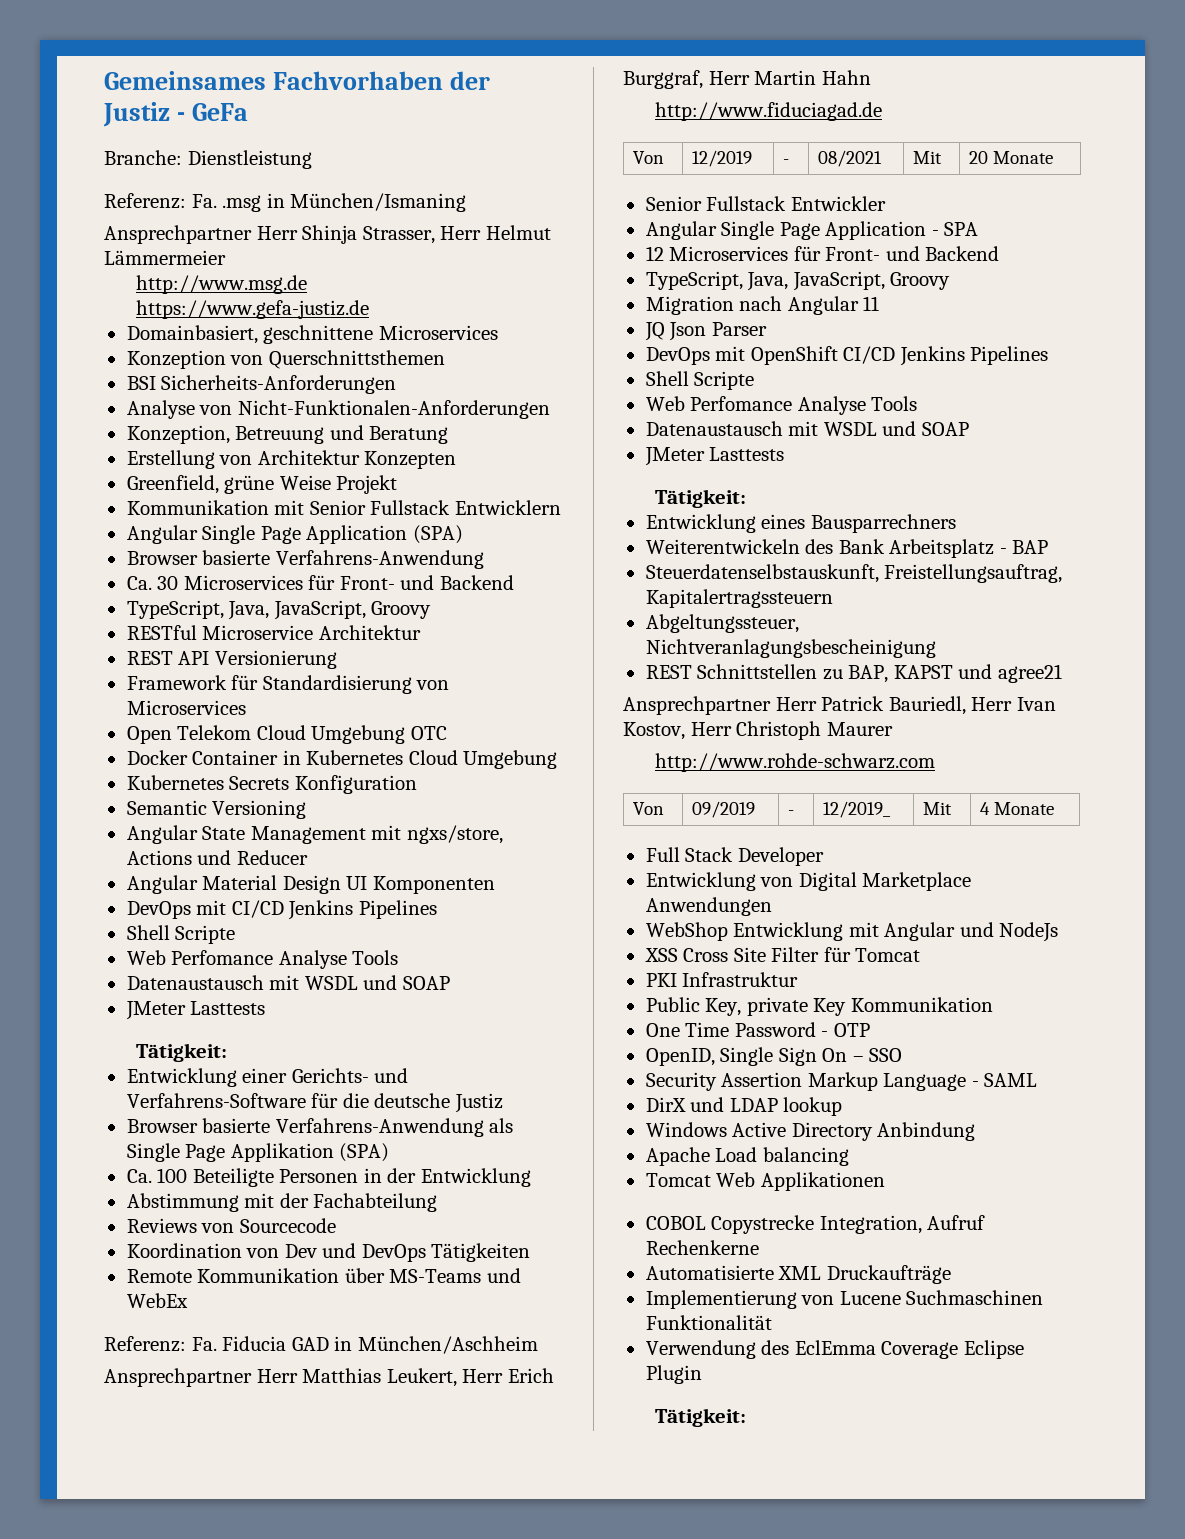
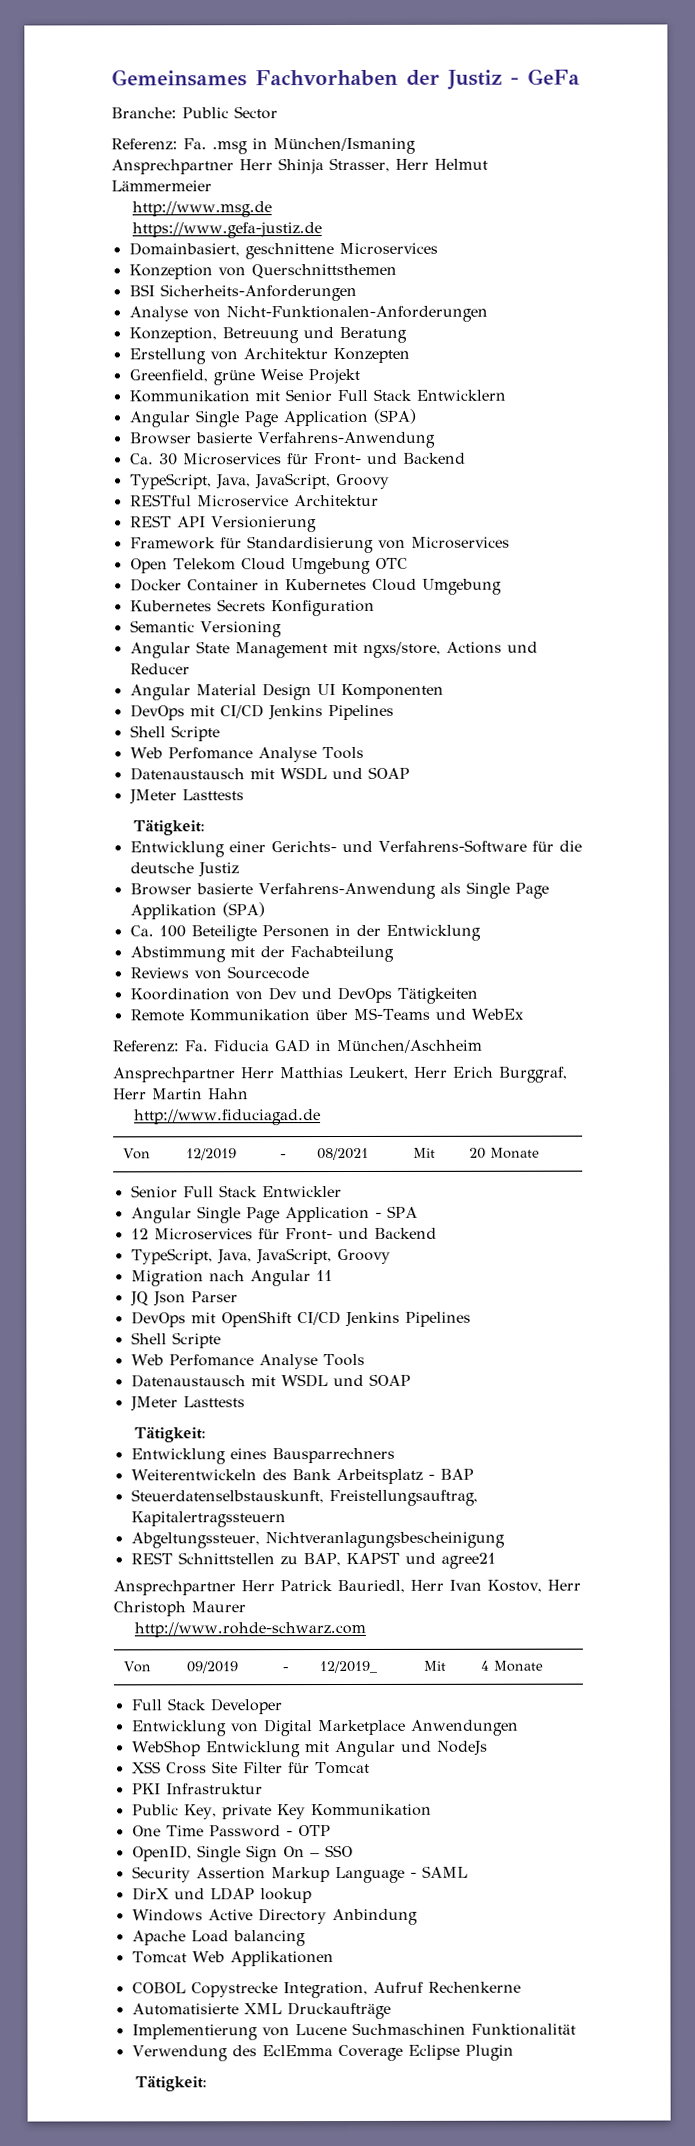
[187,150,312,169] Dienstleistung -> [182,106,278,120] Public Sector
[370,500,451,515] Fullstack -> [336,388,412,402] Full Stack
[706,196,787,211] Fullstack -> [182,1185,258,1198] Full Stack

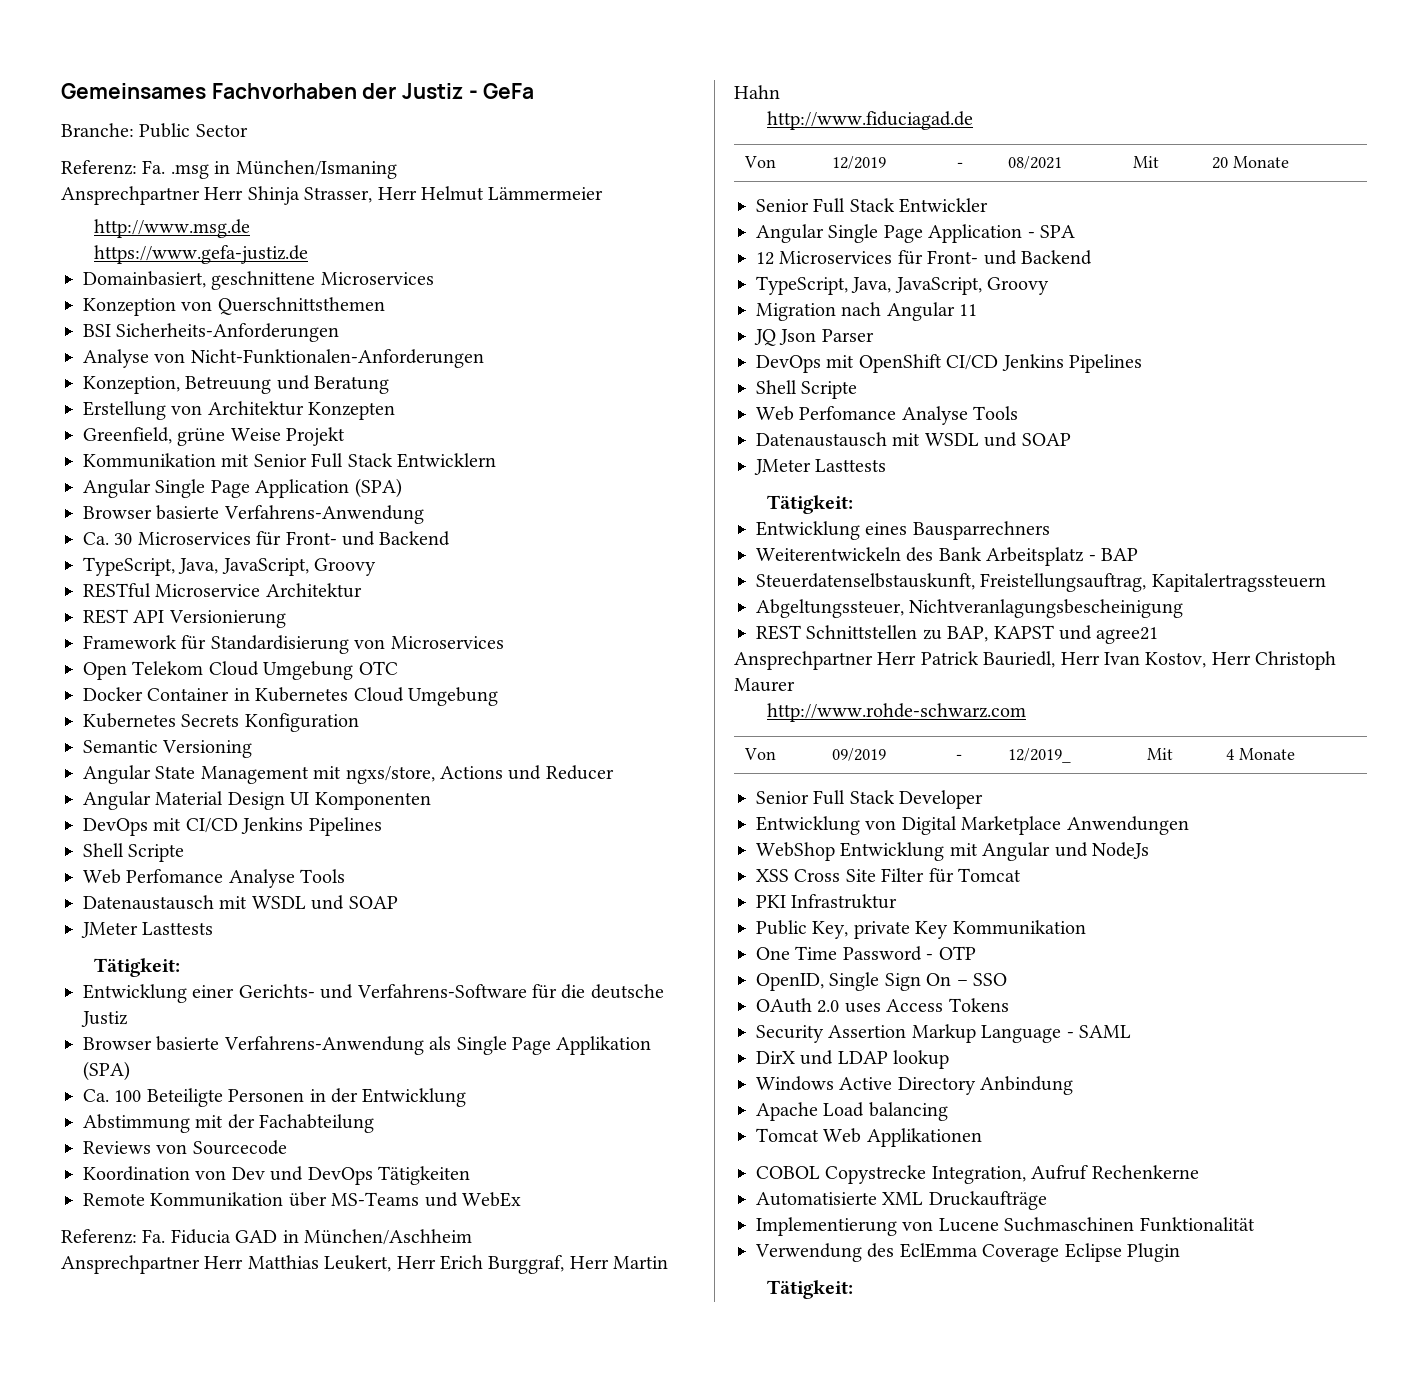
(543, 1666) none -> [756,791,809,804] Senior
(353, 1851) none -> [756,998,1009,1013] // OAuth 2.0 uses Access Tokens

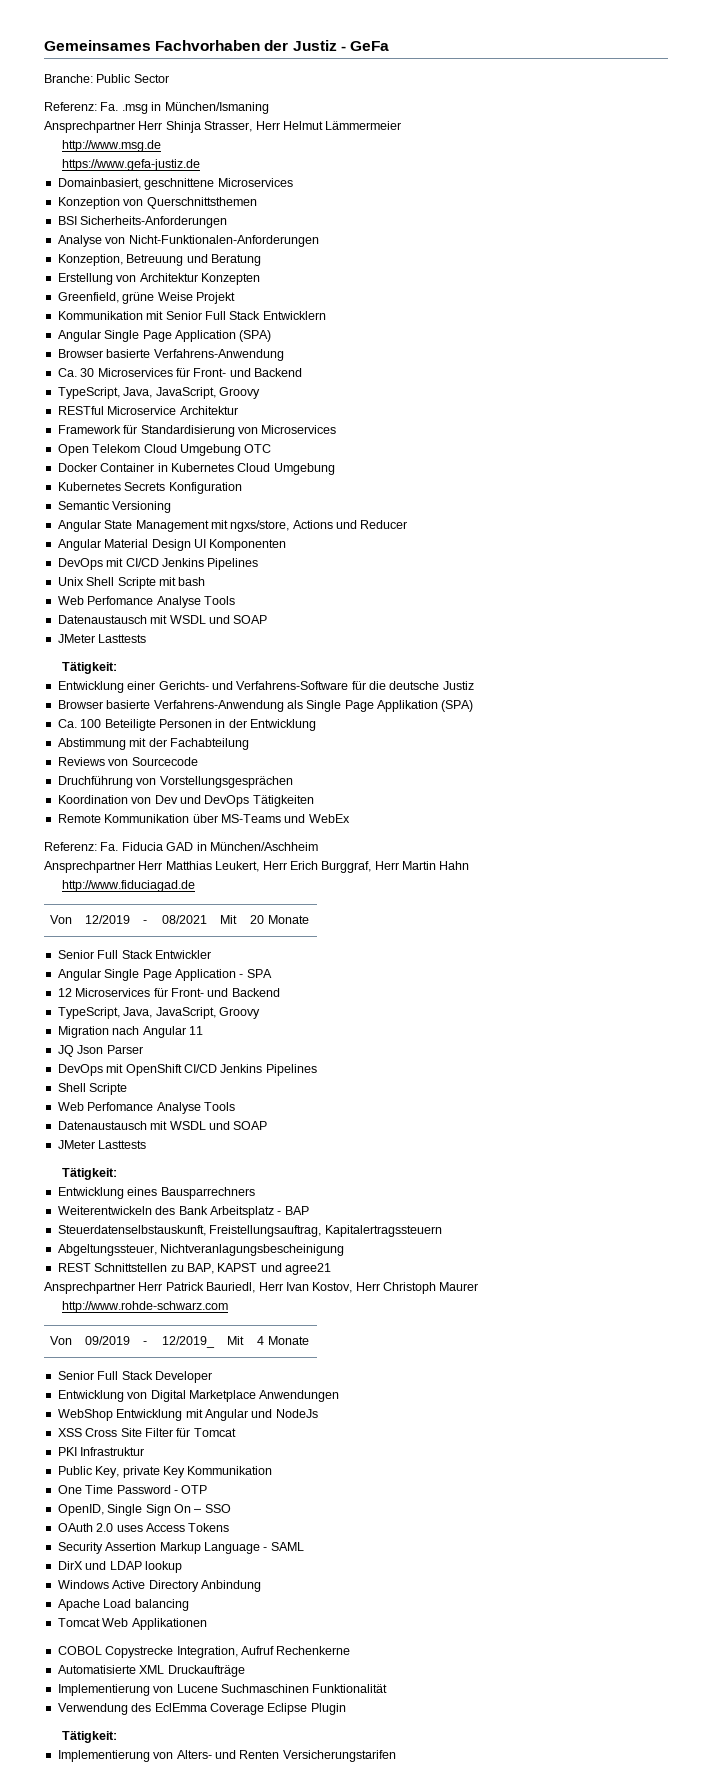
[83,609,286,628] // REST API Versionierung -> (238, 410) none
[83,843,185,862] Shell Scripte -> [57,577,206,589] Unix Shell Scripte mit bash
(287, 1147) none -> [57,776,293,788] // Druchführung von Vorstellungsgesprächen
(854, 1289) none -> [57,1750,396,1762] // Implementierung von Alters- und Renten Versicherungstarifen

